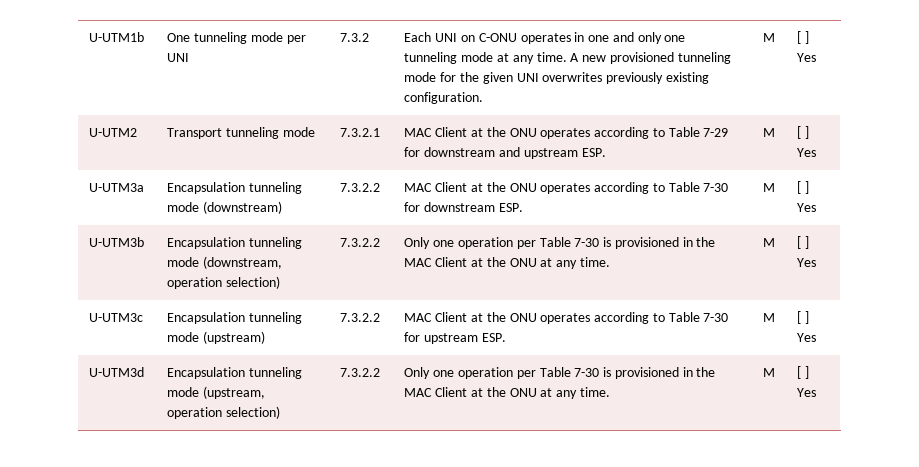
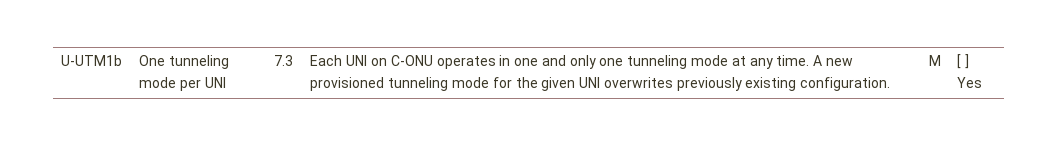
[340,33,370,42] 7.3.2 -> [274,55,294,66] 7.3
[89,128,138,137] [167,127,315,139] [340,128,381,137] [404,127,729,139] [404,147,606,159] [762,128,775,137] [797,126,810,139] [797,148,817,157] [89,183,145,192] [167,182,303,194] [167,201,283,214] [340,183,381,192] [404,182,729,194] [404,202,523,212] [762,183,775,192] [797,181,810,194] [797,203,817,212] [89,237,145,247] [167,237,303,249] [167,256,283,269] [167,276,281,289] [340,238,381,247] [404,237,716,249] [404,257,610,269] [762,238,775,247] [797,236,810,249] [797,258,817,267] [89,313,144,322] [167,312,303,324] [167,331,266,344] [340,313,381,322] [404,312,729,324] [404,332,506,344] [762,313,775,322] [797,311,810,324] [797,333,817,342] [89,367,145,377] [167,367,303,379] [167,386,266,399] [167,406,281,419] [340,368,381,377] [404,367,716,379] [404,387,610,399] [762,368,775,377] [797,366,810,379] [797,388,817,397] // U-UTM2 | Transport tunneling mode | 7.3.2.1 | MAC Client at the ONU operates according to Table 7-29 for downstream and upstream ESP. | M | [ ] Yes // U-UTM3a | Encapsulation tunneling mode (downstream) | 7.3.2.2 | MAC Client at the ONU operates according to Table 7-30 for downstream ESP. | M | [ ] Yes // U-UTM3b | Encapsulation tunneling mode (downstream, operation selection) | 7.3.2.2 | Only one operation per Table 7-30 is provisioned in the MAC Client at the ONU at any time. | M | [ ] Yes // U-UTM3c | Encapsulation tunneling mode (upstream) | 7.3.2.2 | MAC Client at the ONU operates according to Table 7-30 for upstream ESP. | M | [ ] Yes // U-UTM3d | Encapsulation tunneling mode (upstream, operation selection) | 7.3.2.2 | Only one operation per Table 7-30 is provisioned in the MAC Client at the ONU at any time. | M | [ ] Yes -> (983, 82) none

